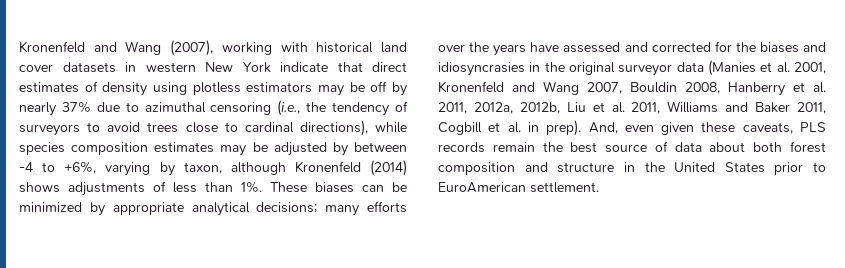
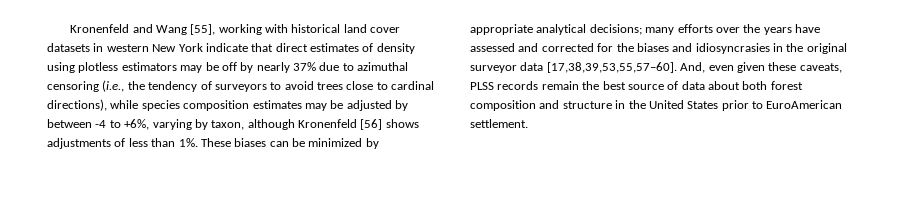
[19,40,214,56] Kronenfeld and Wang (2007), -> [70,24,216,35] Kronenfeld and Wang [55],
[370,160,407,176] (2014) -> [360,119,383,130] [56]
[708,60,826,76] [438,81,826,96] [438,101,826,114] [438,120,582,136] (Manies et al. 2001, Kronenfeld and Wang 2007, Bouldin 2008, Hanberry et al. 2011, 2012a, 2012b, Liu et al. 2011, Williams and Baker 2011, Cogbill et al. in prep). -> [546,62,677,73] [17,38,39,53,55,57–60].
[800,122,826,132] PLS -> [470,82,494,90] PLSS

